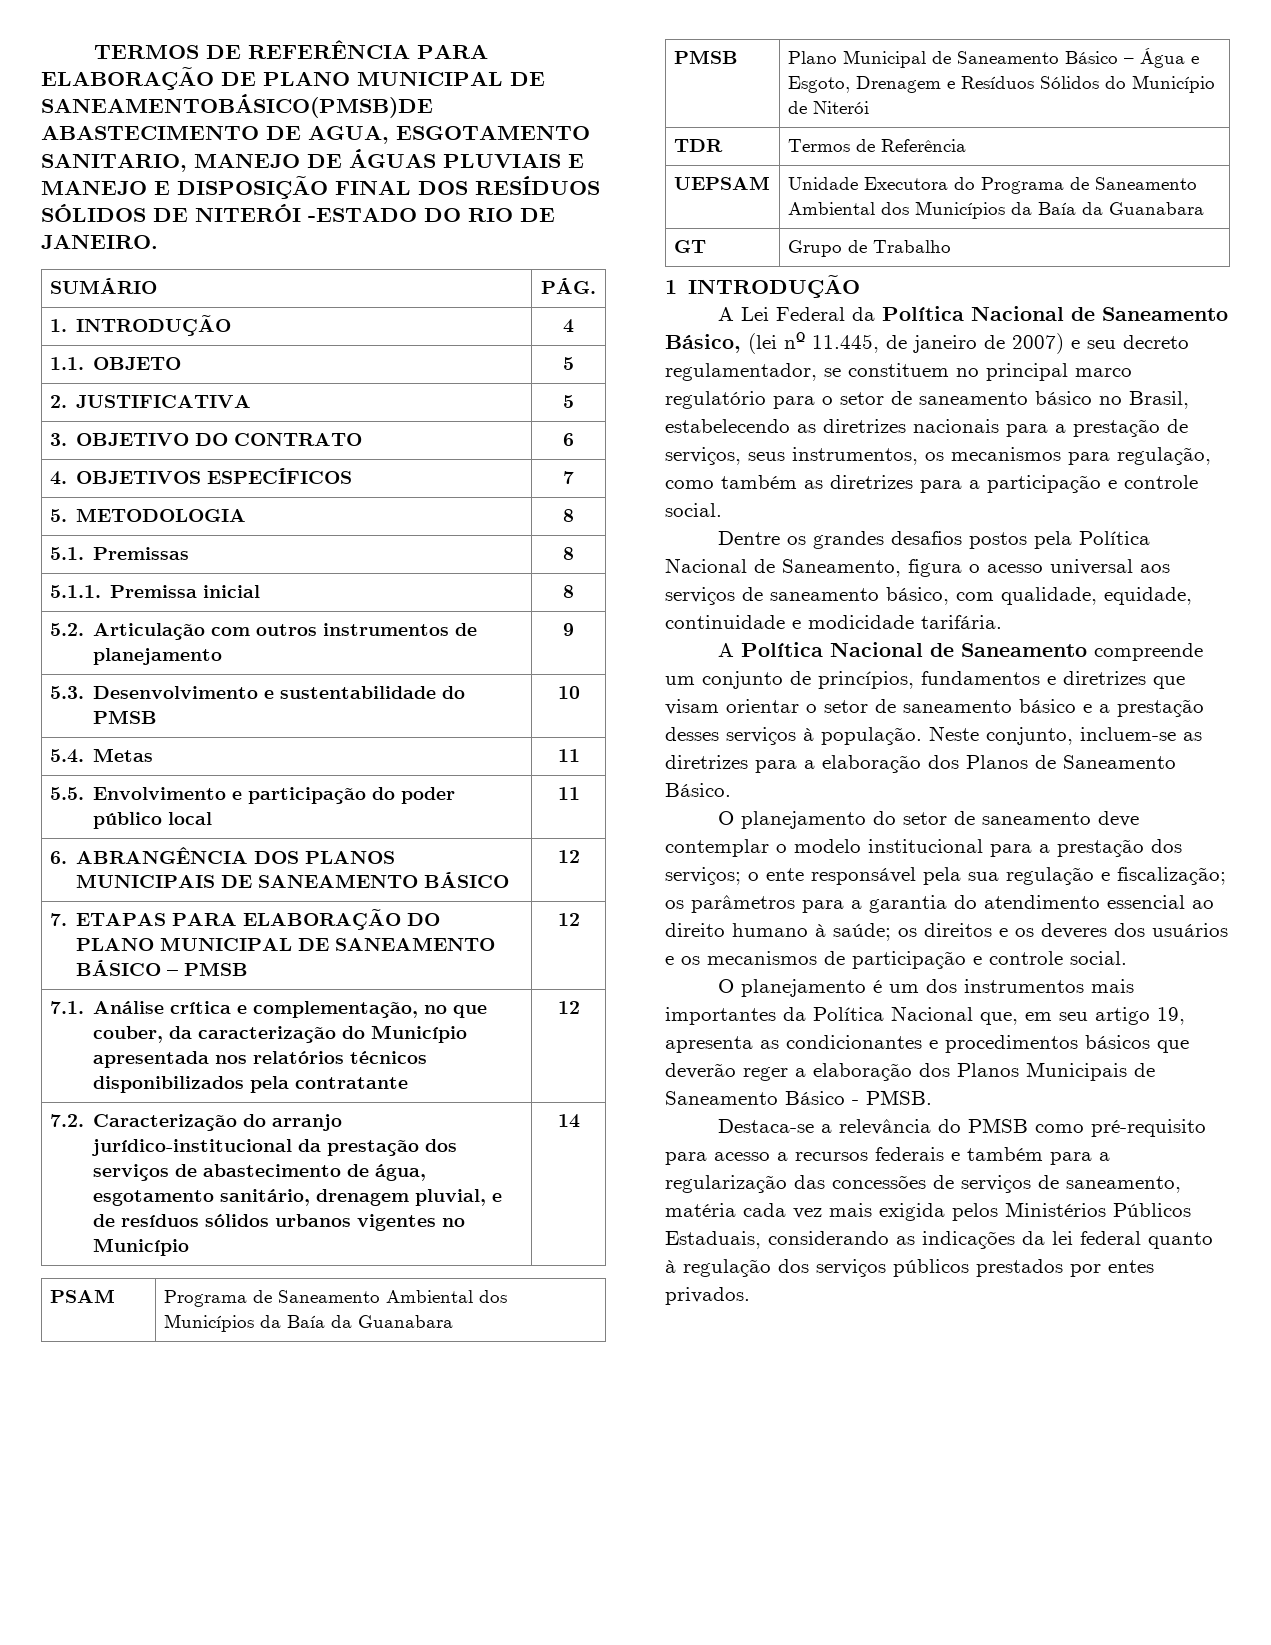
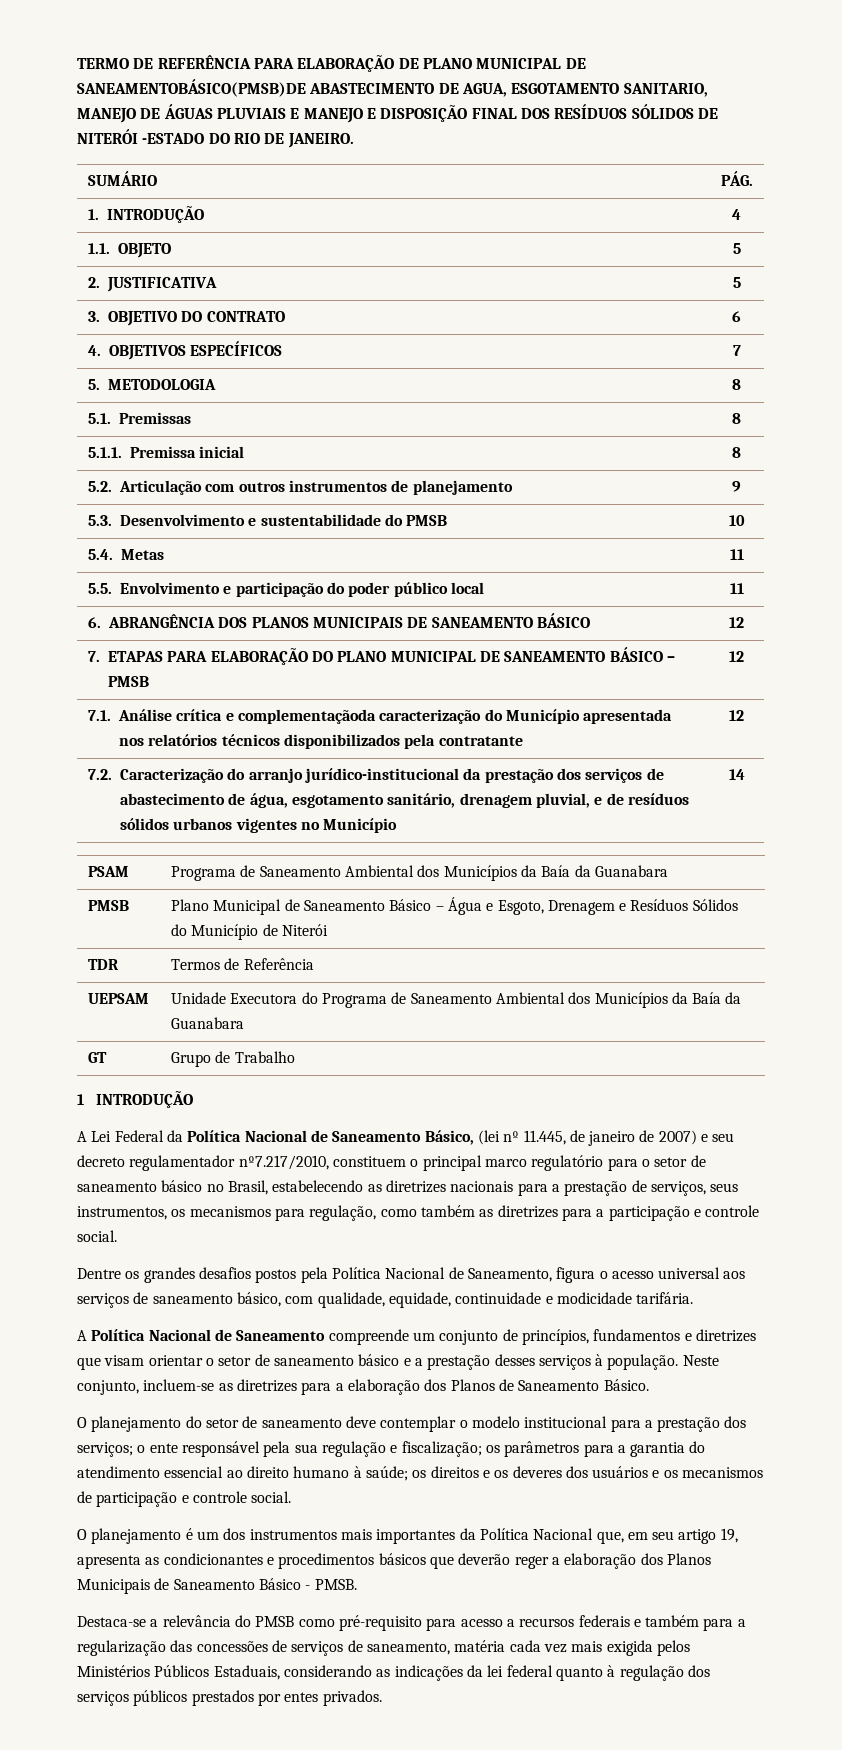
[93,45,199,59] TERMOS -> [77,58,129,69] TERMO
[252,1001,487,1018] [92,1026,192,1043] complementação, no que couber, da -> [237,709,376,724] complementaçãoda
[665,363,979,381] regulamentador, se constituem no -> [129,1155,419,1171] regulamentador nº7.217/2010, constituem o

